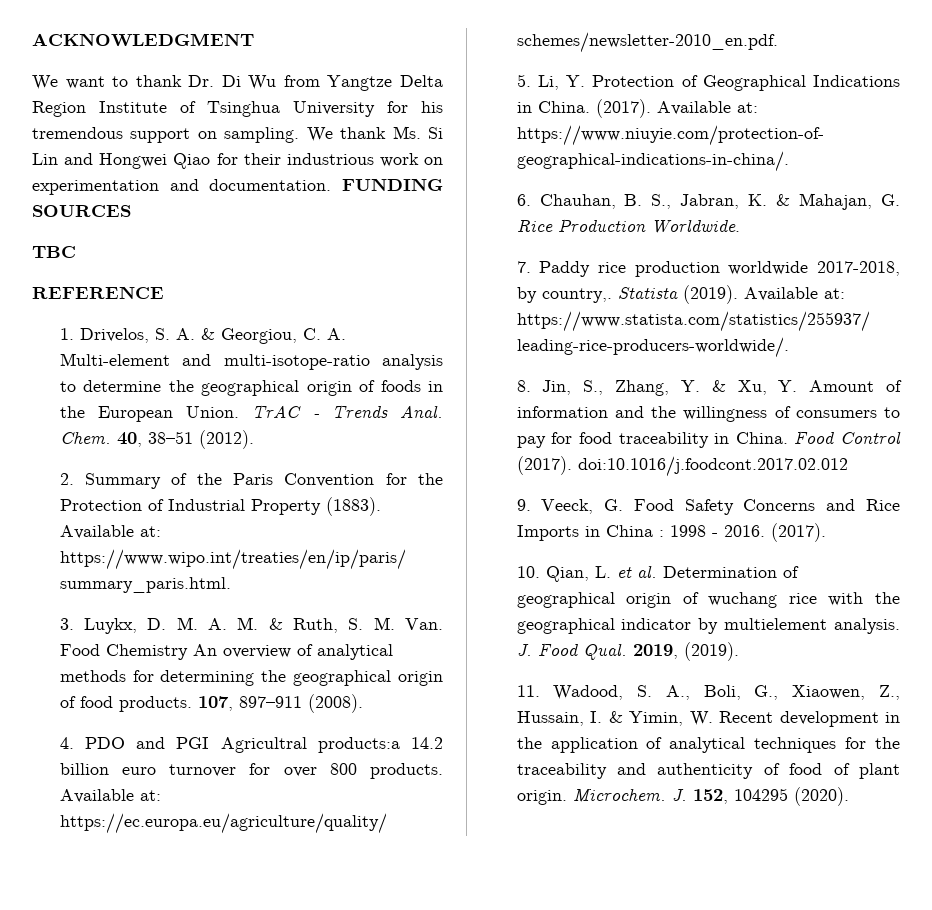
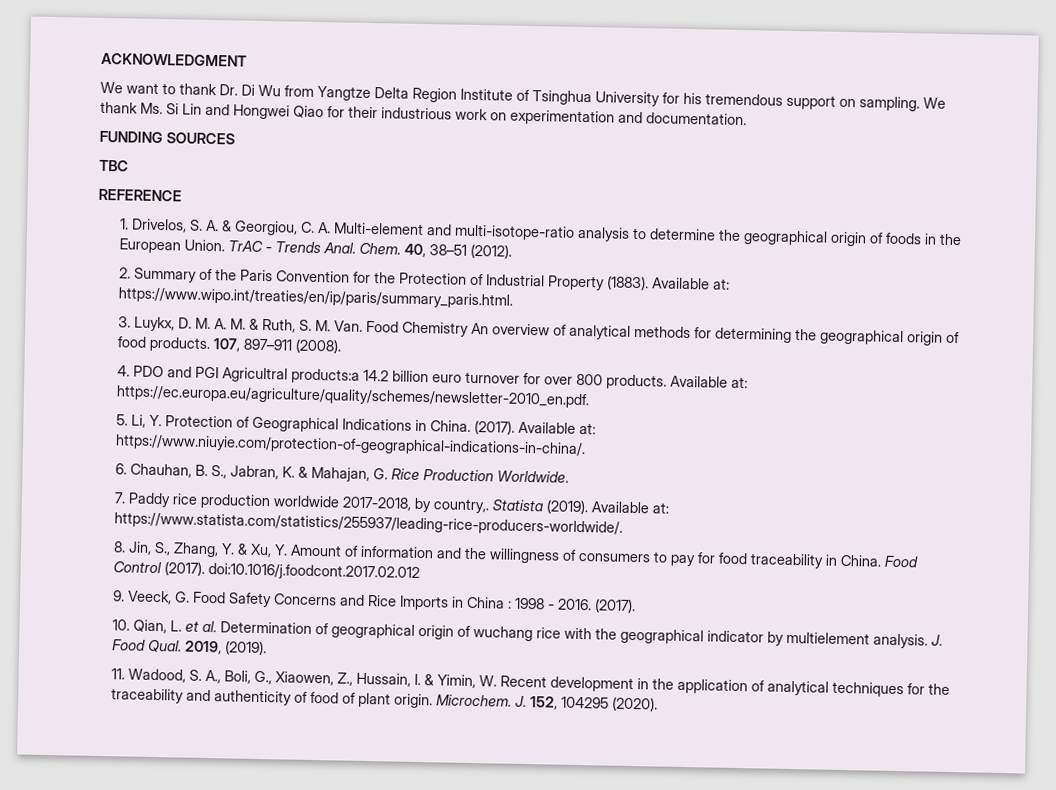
(332, 185) none -> (747, 119) //

